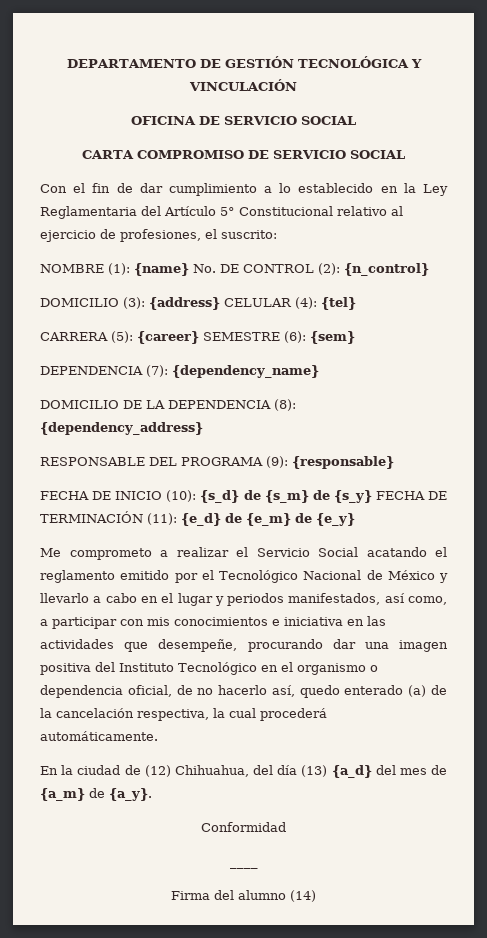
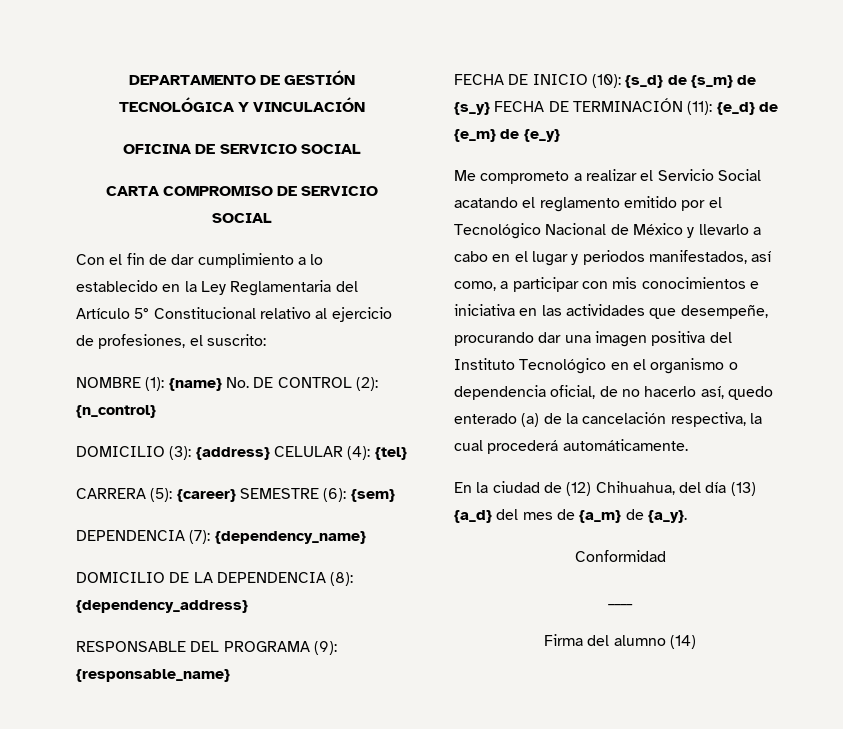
[292,456,394,469] {responsable} -> [76,669,230,682] {responsable_name}

